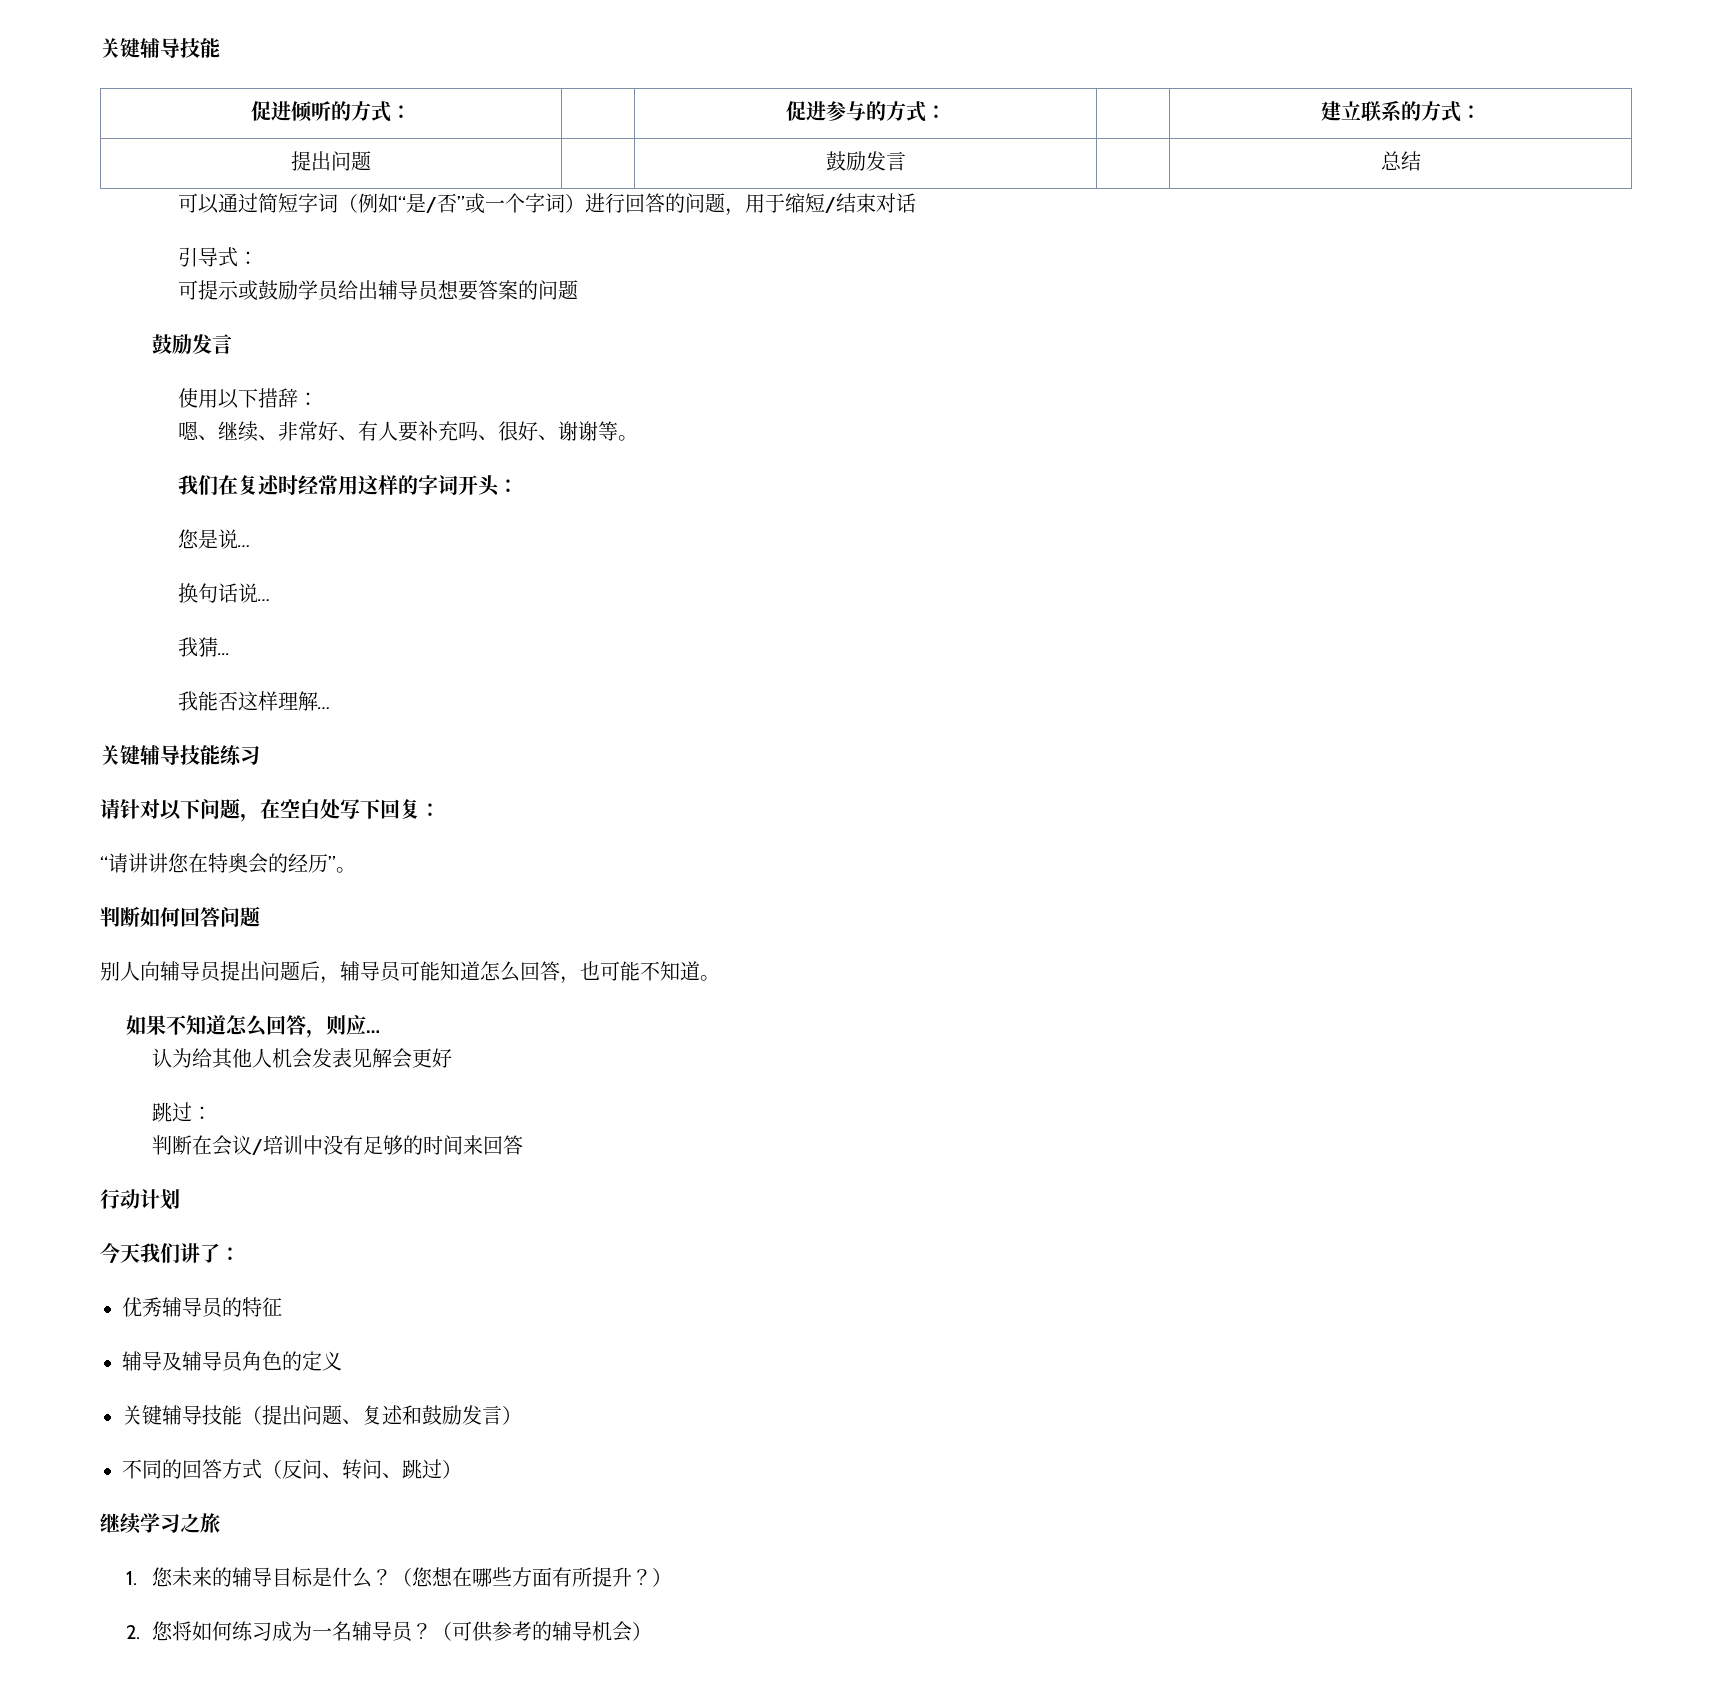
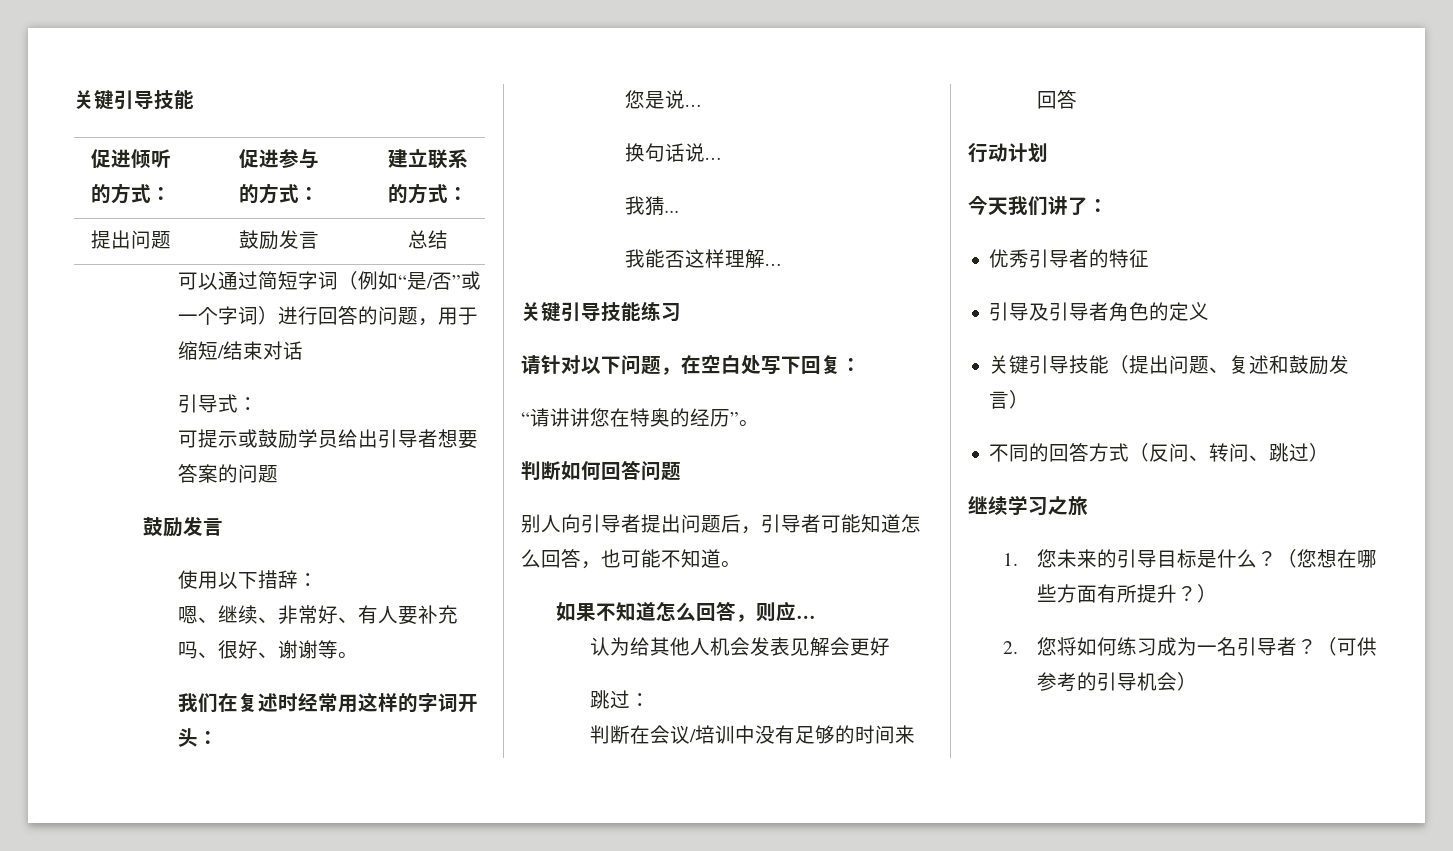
[100,38,160,58] 关键辅 -> [74,90,134,110] 关键引
[378,280,441,301] 辅导员 -> [378,429,439,448] 引导者
[140,745,160,765] 辅 -> [561,302,581,322] 引
[248,853,268,874] 会 -> (670, 417) none
[160,961,222,982] 辅导员 -> [581,514,641,533] 引导者
[340,961,402,982] 辅导员 -> [761,514,821,533] 引导者
[162,1297,224,1318] 辅导员 -> [1029,249,1090,268] 引导者
[122,1351,244,1372] 辅导及辅导员 -> [989,302,1110,321] 引导及引导者
[162,1405,182,1425] 辅 -> [1029,355,1050,374] 引
[232,1567,253,1587] 辅 -> [1117,549,1138,568] 引
[352,1621,415,1642] 辅导员 -> [1237,637,1298,656] 引导者
[552,1621,573,1641] 辅 -> [1097,672,1118,691] 引

